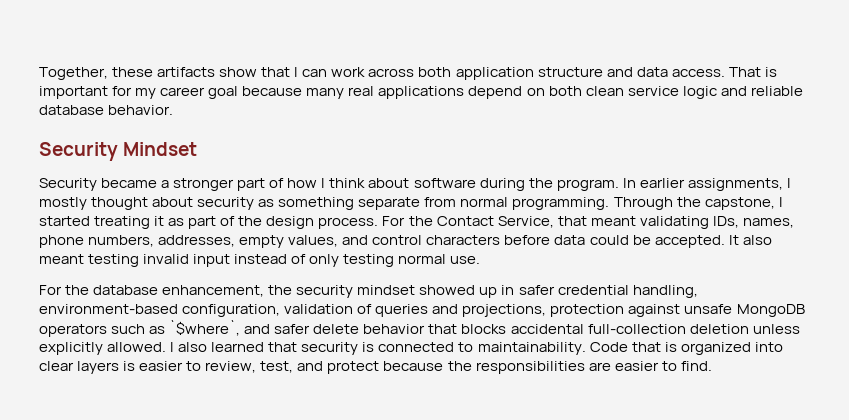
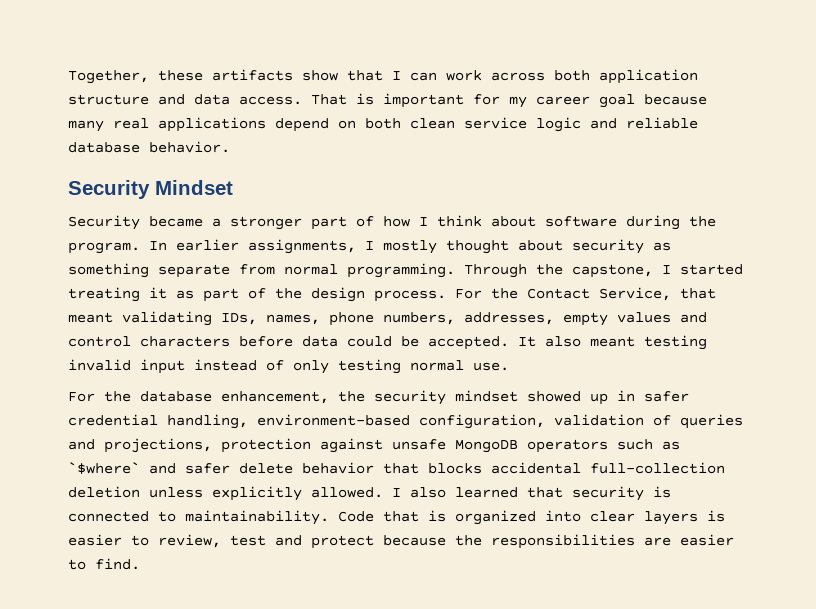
[288,235,339,247] values, -> [617,312,671,323] values
[169,320,241,336] `$where`, -> [68,462,140,474] `$where`
[260,361,294,373] test, -> [230,535,266,546] test

